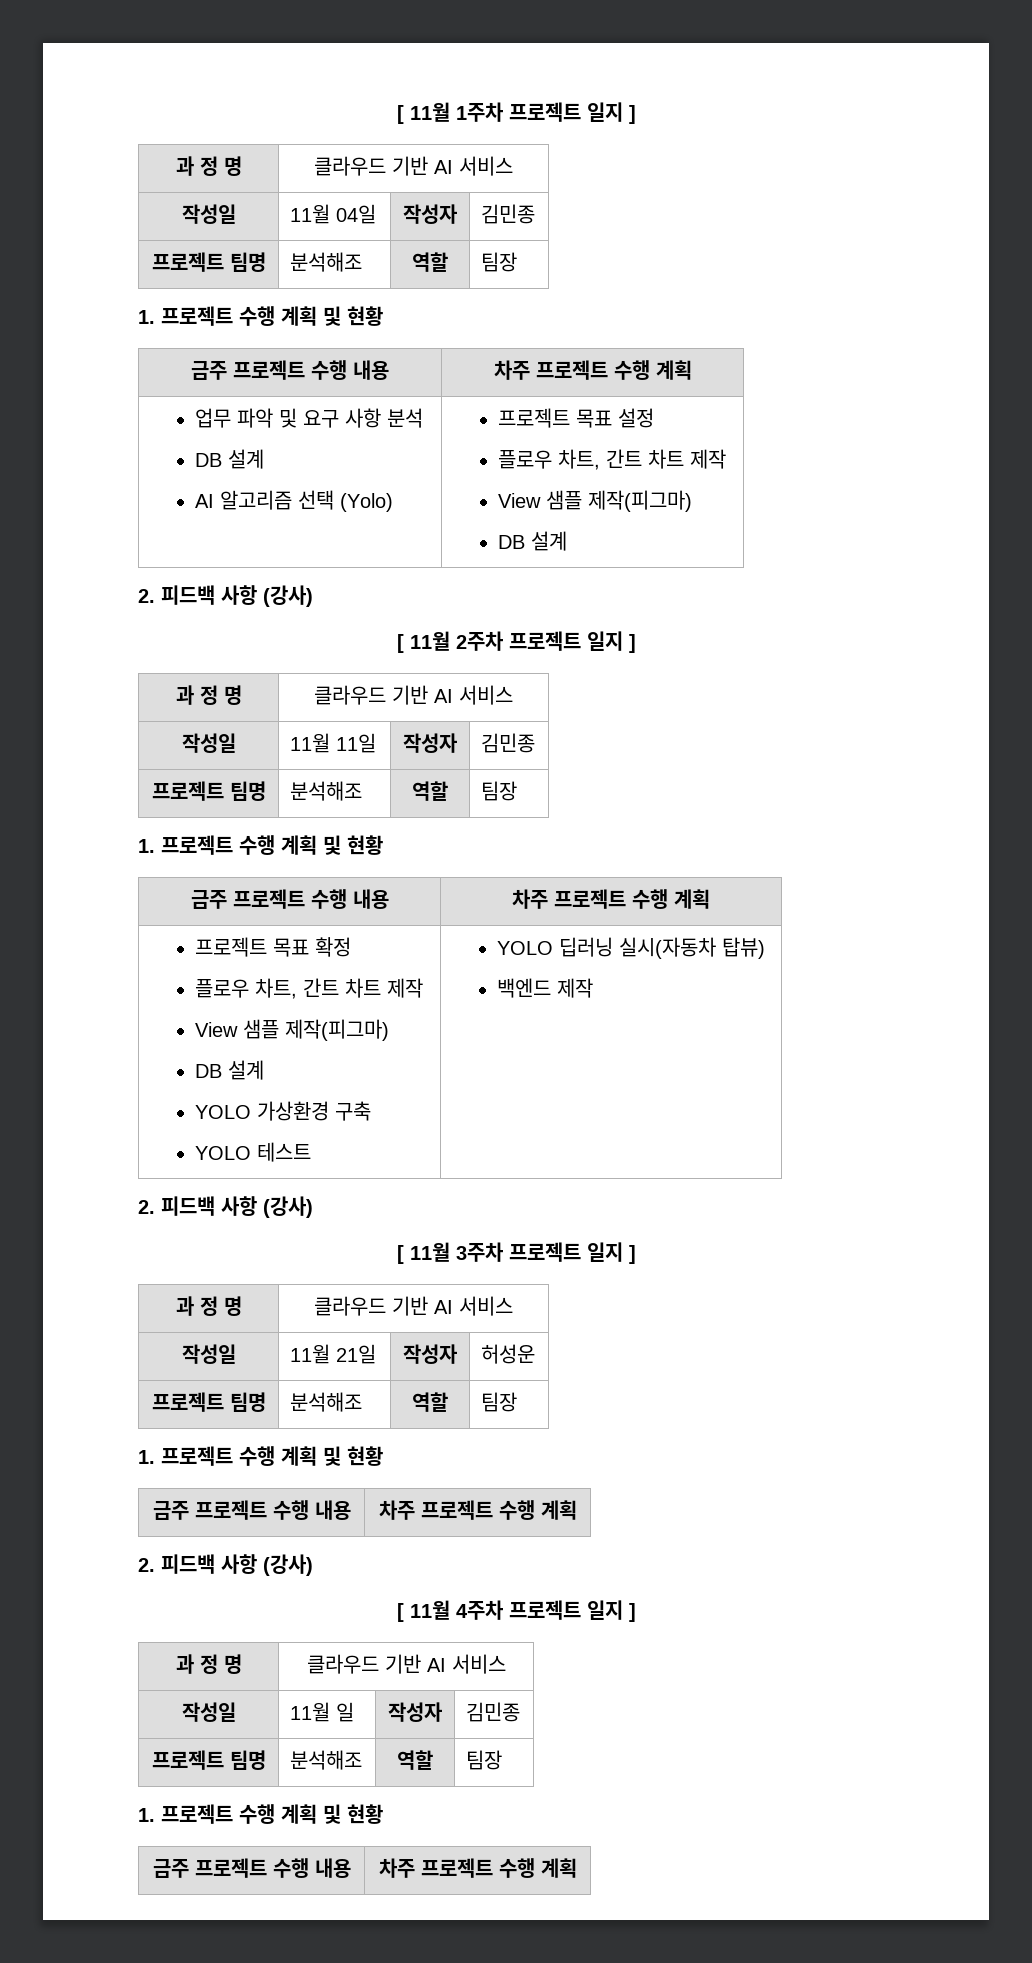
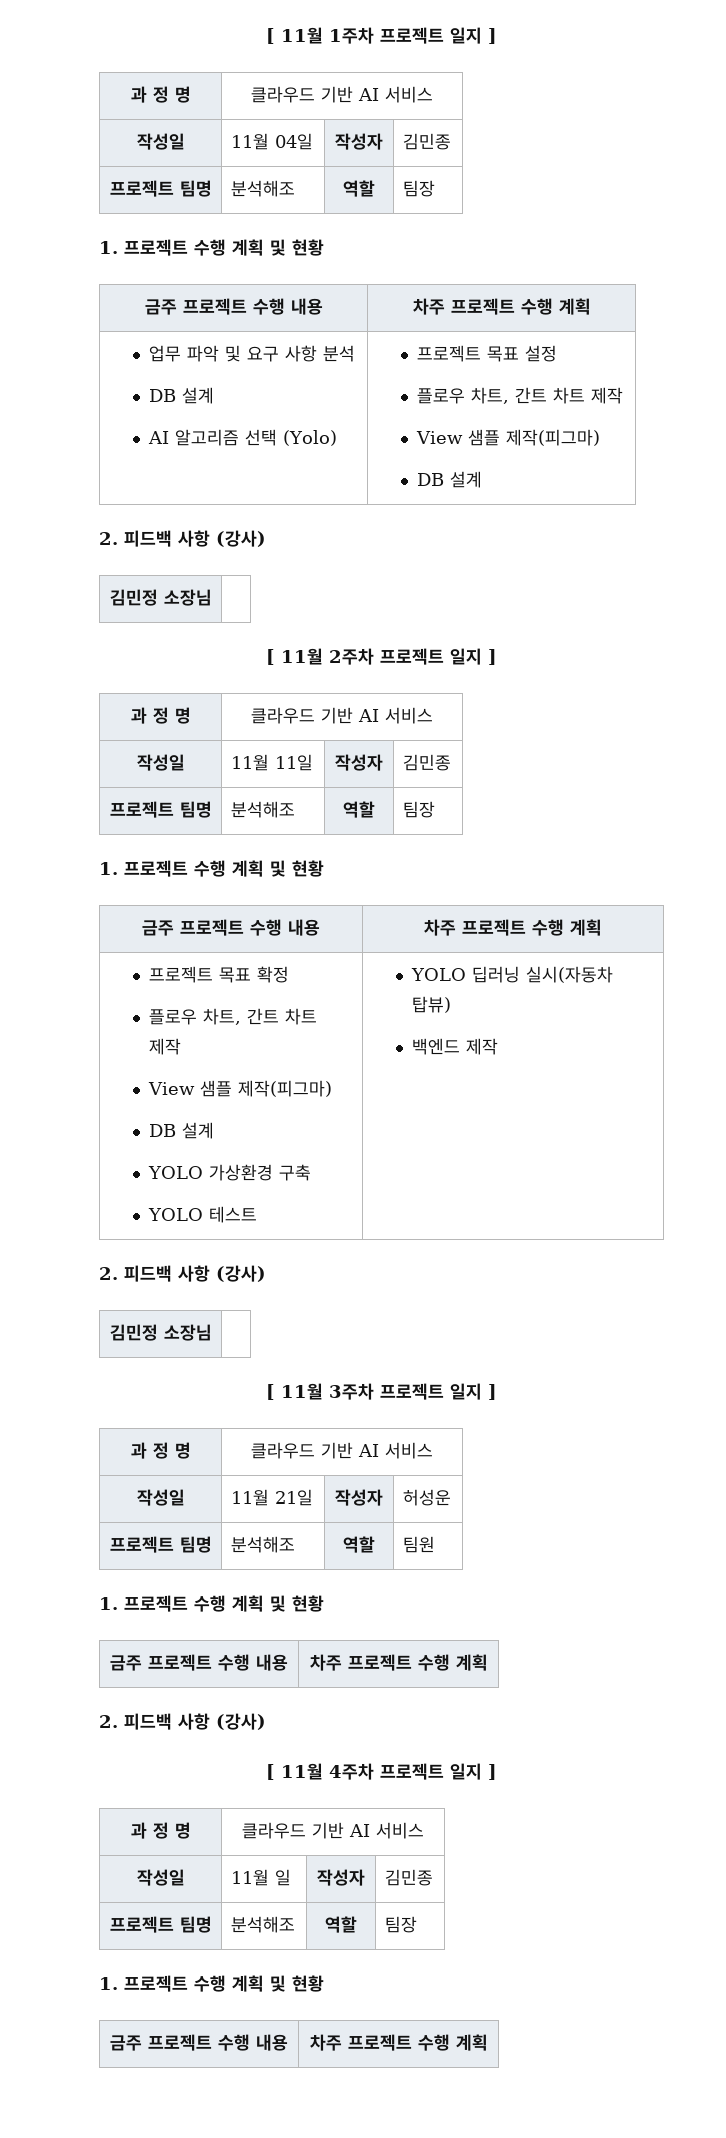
(313, 596) none -> [109,589,212,606] // 김민정 소장님 |
(313, 1207) none -> [109,1324,212,1341] // 김민정 소장님 |
[481,1392,518,1412] 팀장 -> [402,1536,435,1553] 팀원

